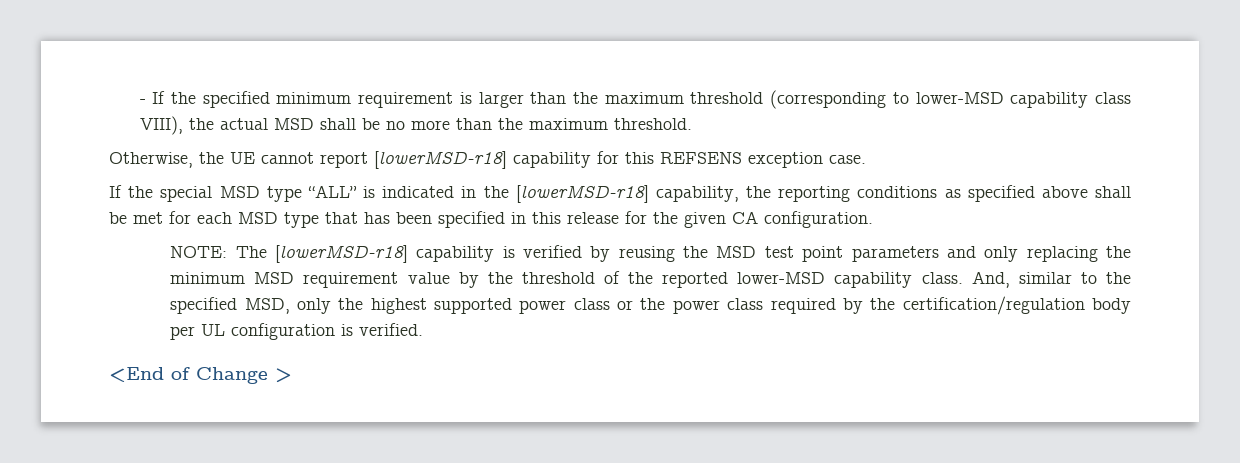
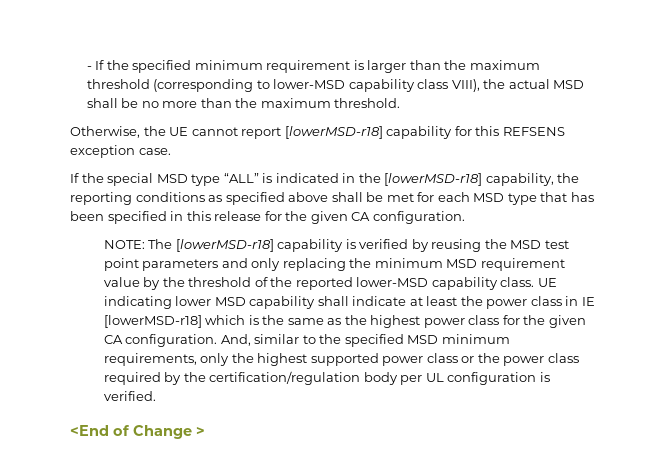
(963, 278) none -> [537,278,557,287] [103,296,595,309] [103,315,586,328] [103,334,218,347] UE indicating lower MSD capability shall indicate at least the power class in IE [lowerMSD-r18] which is the same as the highest power class for the given CA configuration.
[244,298,290,314] MSD, -> [407,334,510,344] [103,353,197,366] MSD minimum requirements,

